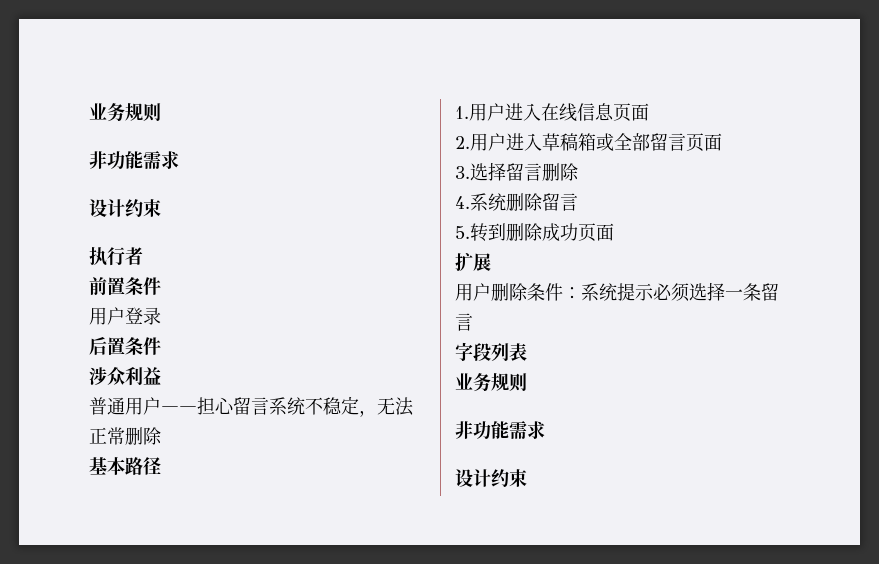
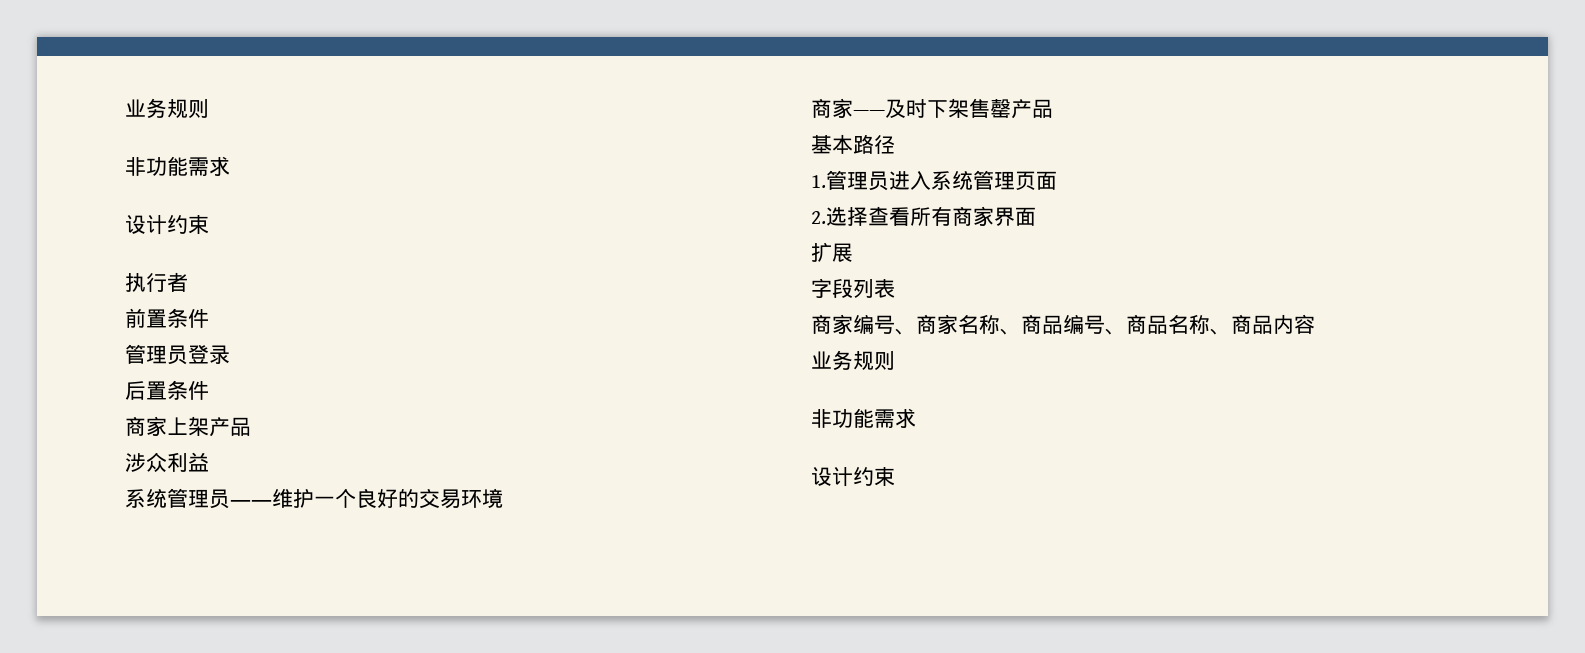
[89,307,125,325] 用户 -> [125,344,188,365] 管理员
(161, 346) none -> [125,416,251,437] // 商家上架产品
[89,396,414,417] [89,427,162,445] [89,457,161,475] [455,103,649,122] [455,133,722,152] [455,162,579,181] [455,193,578,211] [455,223,614,242] [455,253,491,271] [455,282,779,302] [455,313,473,331] [455,342,527,362] 普通用户――担心留言系统不稳定，无法正常删除 // 基本路径 // 1.用户进入在线信息页面 // 2.用户进入草稿箱或全部留言页面 // 3.选择留言删除 // 4.系统删除留言 // 5.转到删除成功页面 // 扩展 // 用户删除条件：系统提示必须选择一条留言 // 字段列表 -> [125,488,503,509] [811,98,1053,119] [811,134,895,154] [811,170,1057,191] [811,206,1036,226] [811,242,853,262] [811,278,895,298] [811,314,1315,335] 系统管理员――维护一个良好的交易环境 // 商家——及时下架售罄产品 // 基本路径 // 1.管理员进入系统管理页面 // 2.选择查看所有商家界面 // 扩展 // 字段列表 // 商家编号、商家名称、商品编号、商品名称、商品内容

